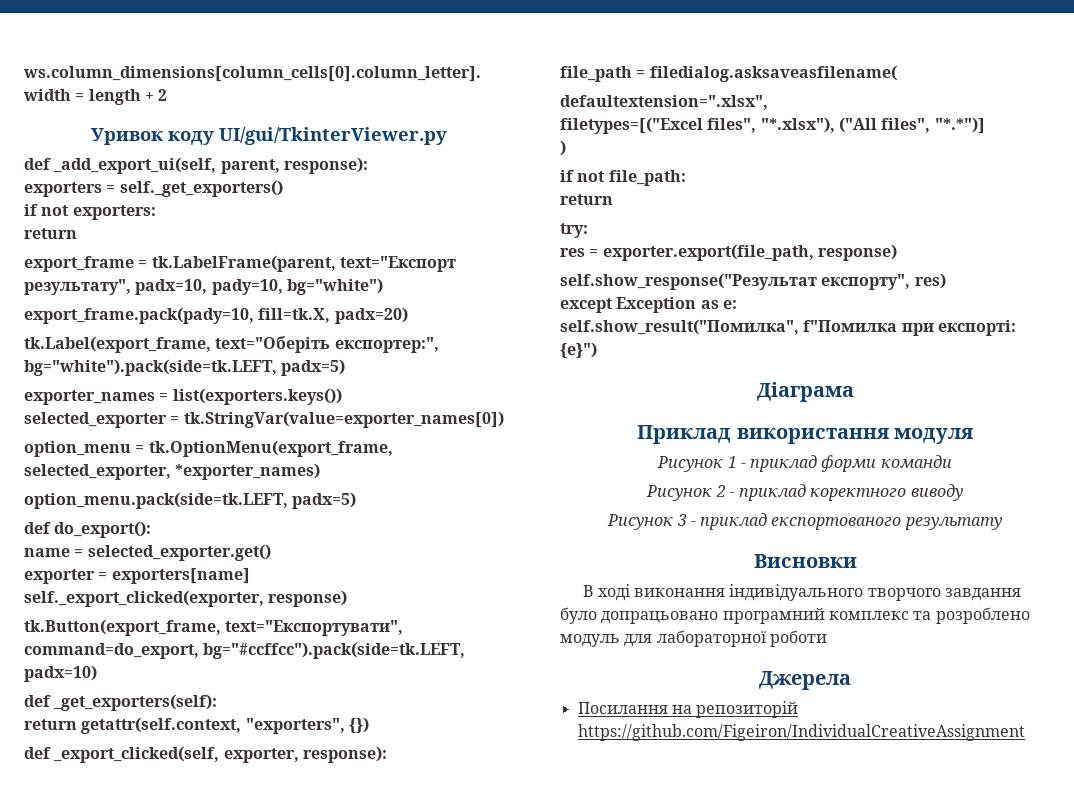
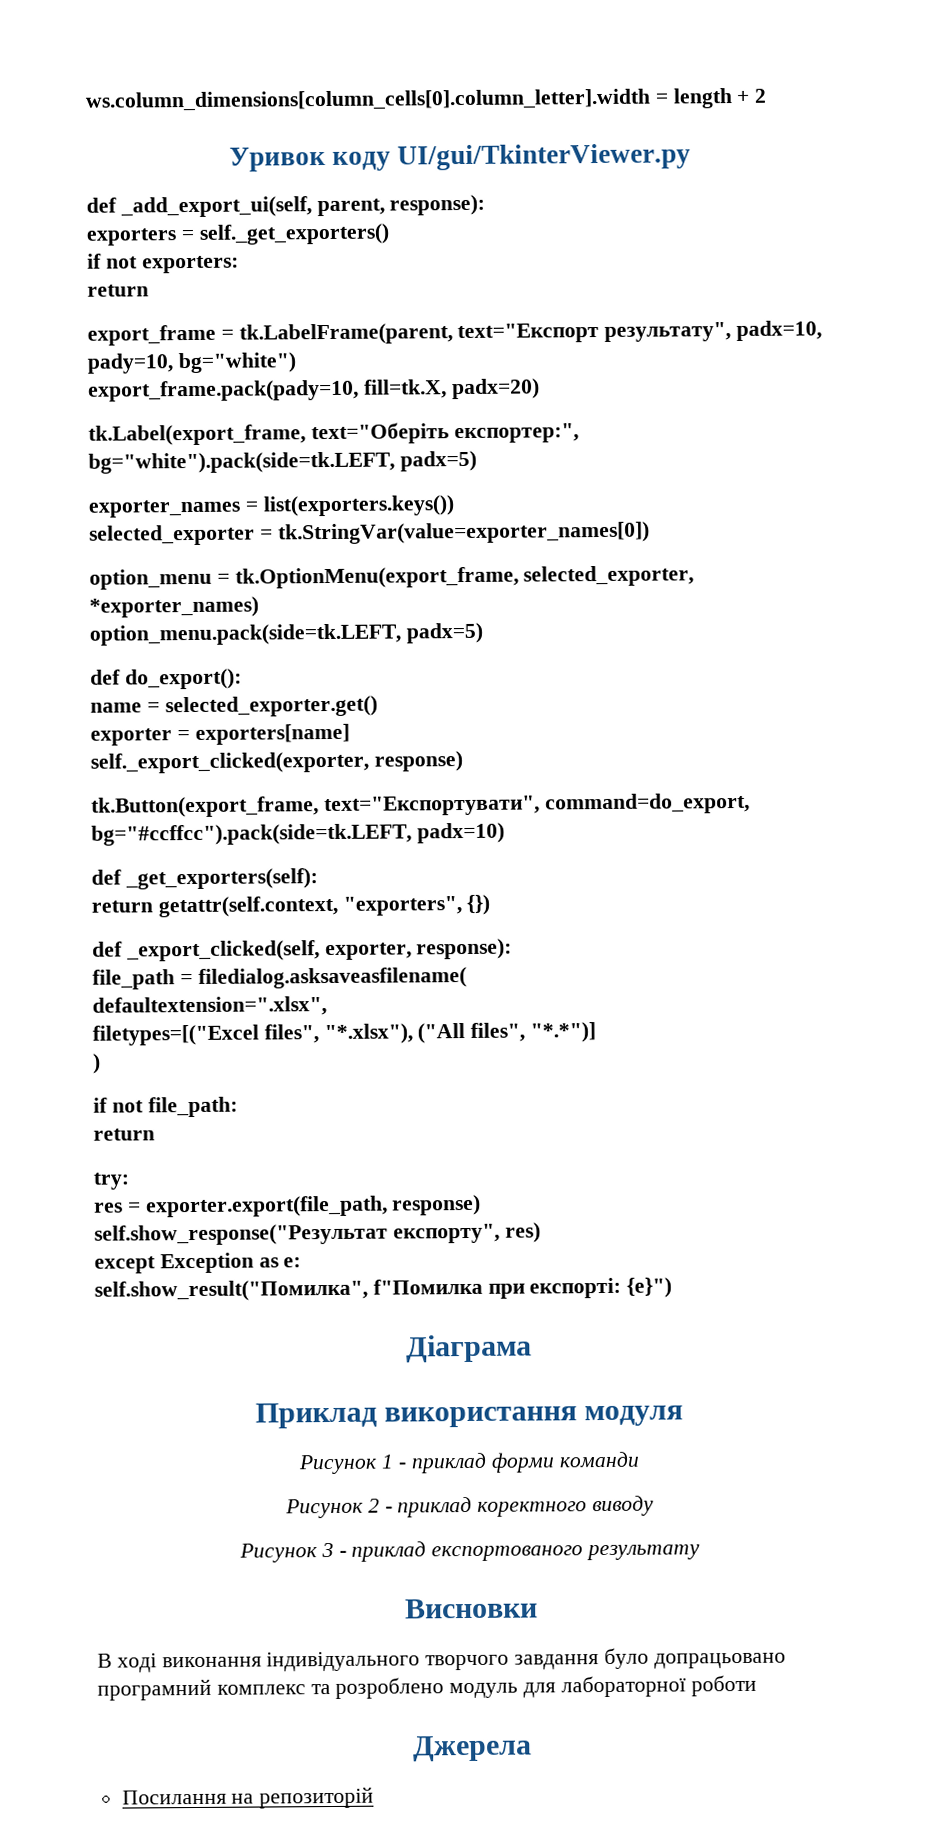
[577,724,1025,741] https://github.com/Figeiron/IndividualCreativeAssignment -> (375, 1797) none

